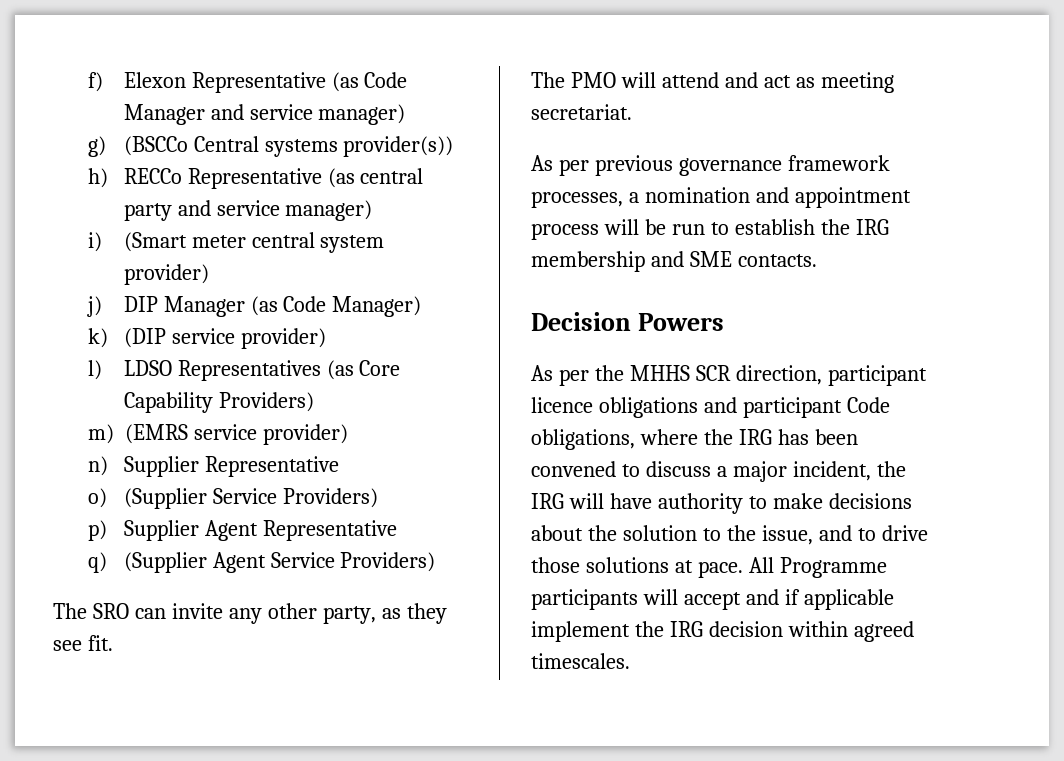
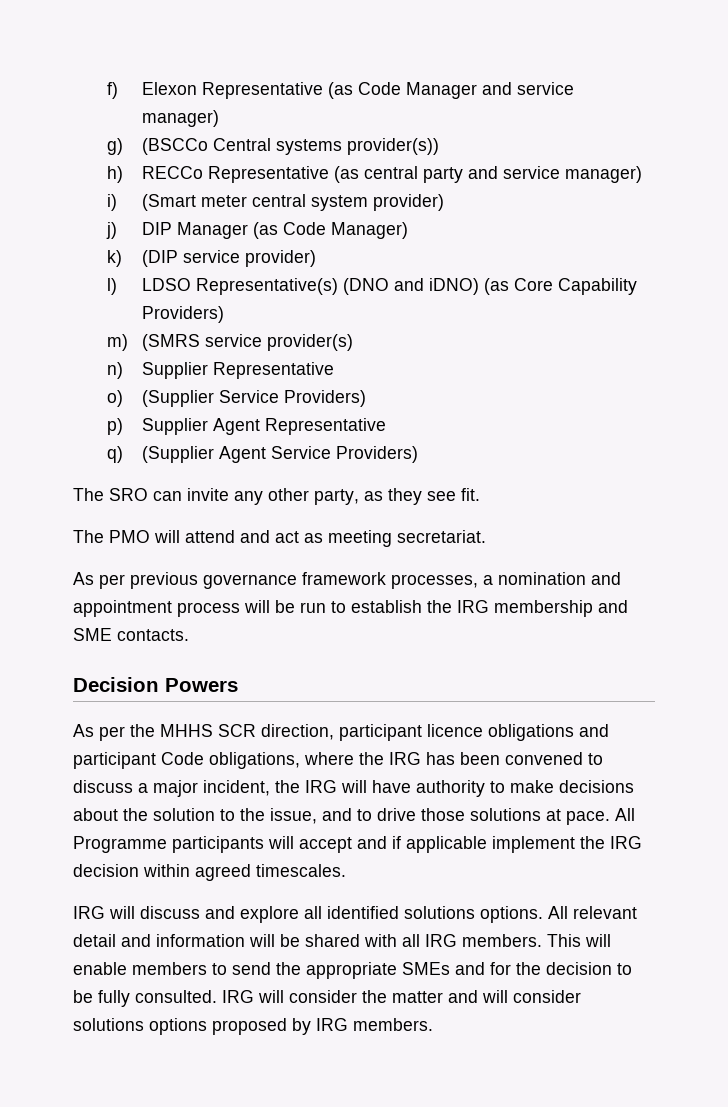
[177,360,321,381] Representatives -> [195,278,479,295] Representative(s) (DNO and iDNO)
[125,424,349,445] (EMRS service provider) -> [141,334,353,351] (SMRS service provider(s)
(630, 661) none -> [73,906,637,923] [73,934,611,947] [73,962,632,979] [73,990,581,1007] [73,1018,433,1035] // IRG will discuss and explore all identified solutions options. All relevant detail and information will be shared with all IRG members. This will enable members to send the appropriate SMEs and for the decision to be fully consulted. IRG will consider the matter and will consider solutions options proposed by IRG members.

